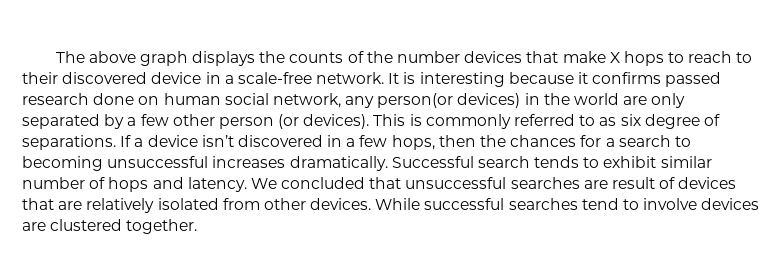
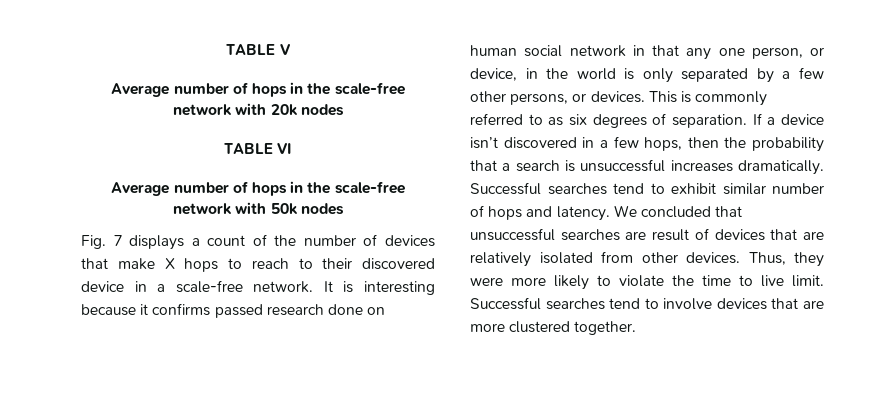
[55,51,344,66] The above graph displays the counts -> [226,44,291,55] [111,82,405,97] [173,103,344,116] [223,143,293,154] [111,181,405,196] [173,202,344,215] [81,235,246,250] TABLE V // Average number of hops in the scale-free network with 20k nodes // TABLE VI // Average number of hops in the scale-free network with 50k nodes // Fig. 7 displays a count
(460, 57) none -> [363,234,378,246] of
[272,93,521,108] network, any person(or devices) -> [569,45,824,60] [470,68,517,81] network in that any one person, or device,
[623,96,648,105] are -> [624,68,635,80] is
[218,114,370,129] person (or devices). -> [510,91,645,105] persons, or devices.
[644,114,720,129] [22,135,116,150] degree of separations. -> [592,113,747,128] degrees of separation.
[510,135,691,147] [22,156,103,171] chances for a search to becoming -> [752,137,824,152] [470,160,575,172] probability that a search is
[477,156,580,168] search tends -> [547,183,644,195] searches tend
[375,198,505,210] While successful -> [748,252,824,267] [470,275,824,290] [470,297,541,310] Thus, they were more likely to violate the time to live limit. Successful
[22,222,46,231] are -> [771,298,824,309] [470,323,505,332] that are more

